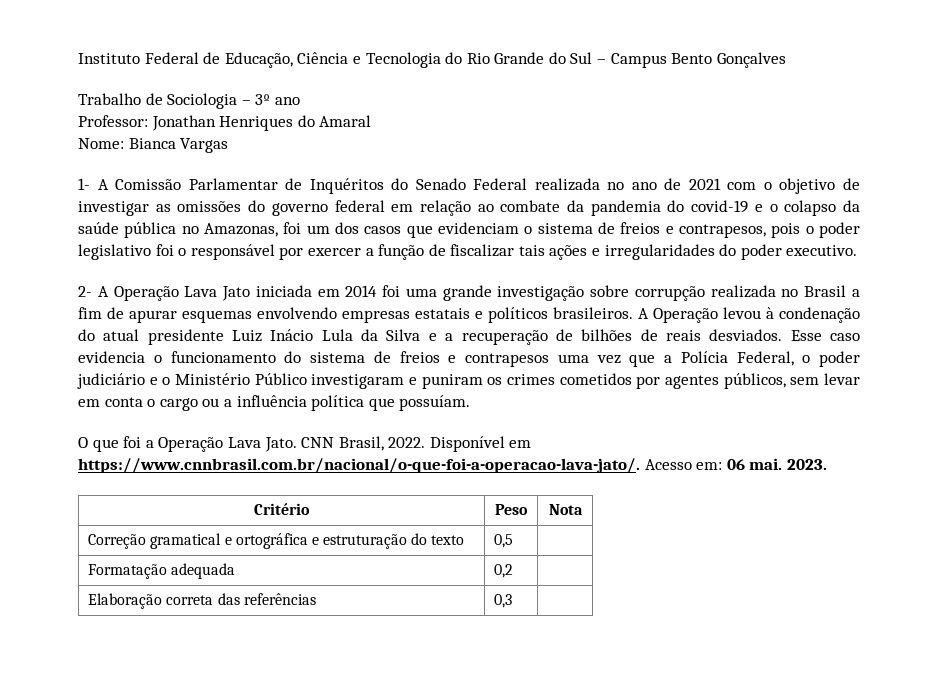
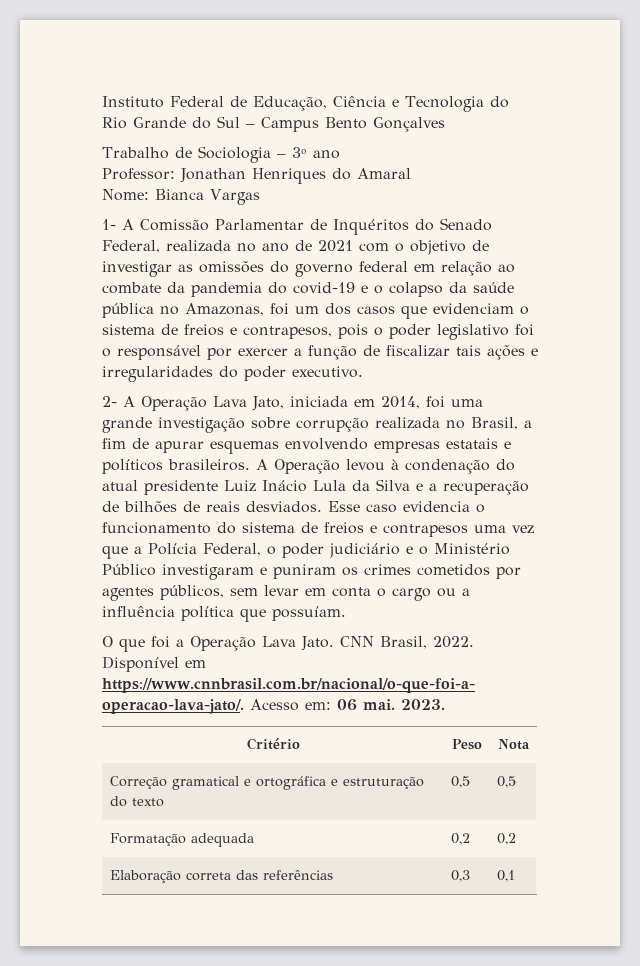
[473,178,528,190] Federal -> [102,240,160,253] Federal,
[222,286,251,301] Jato -> [252,396,284,411] Jato,
[345,285,378,297] 2014 -> [381,396,420,409] 2014,
[804,285,847,297] Brasil -> [471,417,518,430] Brasil,
(514, 541) none -> [496,776,516,788] 0,5
(514, 571) none -> [496,833,516,845] 0,2
(513, 601) none -> [496,870,515,882] 0,1

